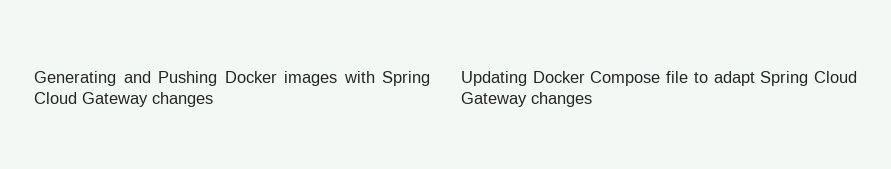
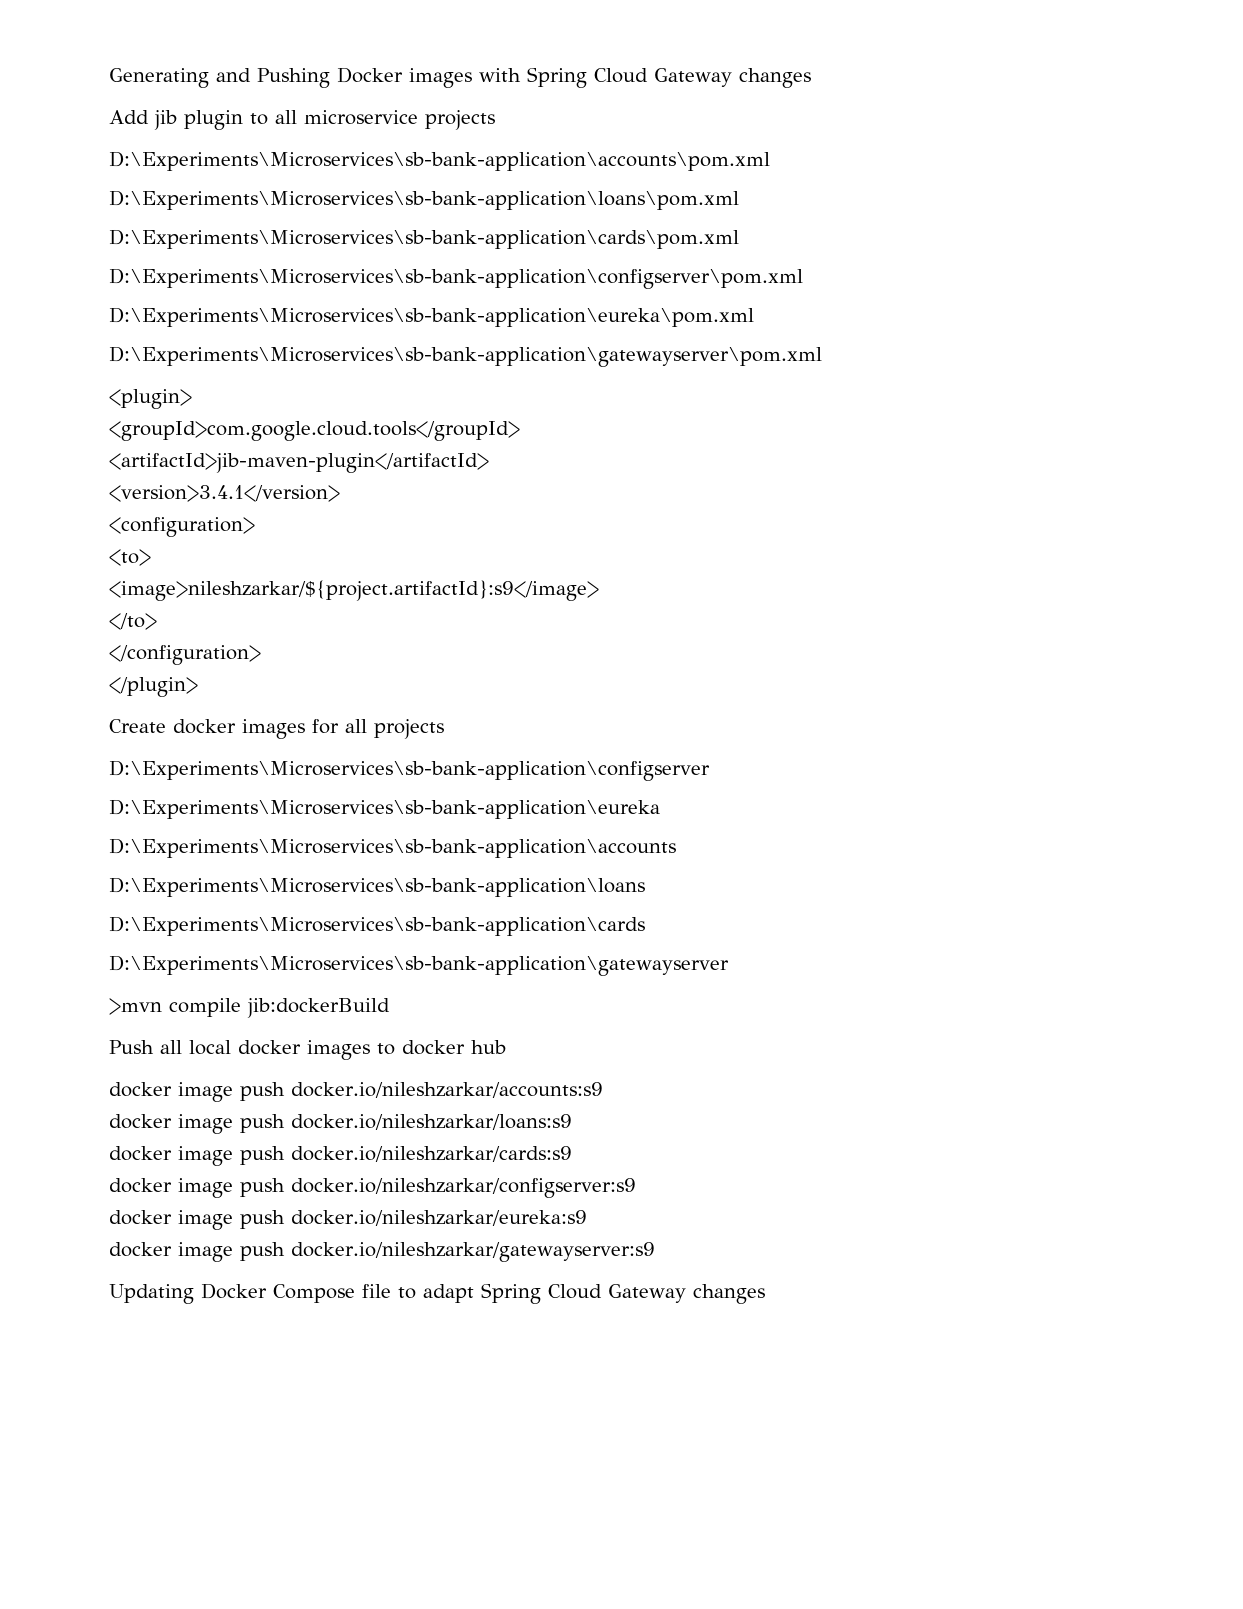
(213, 99) none -> [109,110,495,130] [109,151,770,171] [109,190,739,210] [109,229,739,249] [109,268,803,289] [109,307,754,327] [109,346,822,367] [109,389,192,409] [109,421,520,441] [109,453,489,473] [109,485,340,502] [109,517,255,537] [109,549,151,566] [109,580,599,601] [109,613,157,630] [109,645,261,665] [109,677,198,697] [109,719,444,739] [109,760,710,781] [109,799,660,819] [109,838,676,858] [109,877,645,897] [109,916,645,936] [109,955,729,976] [109,998,390,1018] [109,1040,506,1060] [109,1082,603,1102] [109,1114,572,1134] [109,1146,572,1166] [109,1178,636,1198] [109,1210,587,1230] [109,1242,655,1262] // Add jib plugin to all microservice projects // D:\Experiments\Microservices\sb-bank-application\accounts\pom.xml // D:\Experiments\Microservices\sb-bank-application\loans\pom.xml // D:\Experiments\Microservices\sb-bank-application\cards\pom.xml // D:\Experiments\Microservices\sb-bank-application\configserver\pom.xml // D:\Experiments\Microservices\sb-bank-application\eureka\pom.xml // D:\Experiments\Microservices\sb-bank-application\gatewayserver\pom.xml // <plugin> // <groupId>com.google.cloud.tools</groupId> // <artifactId>jib-maven-plugin</artifactId> // <version>3.4.1</version> // <configuration> // <to> // <image>nileshzarkar/${project.artifactId}:s9</image> // </to> // </configuration> // </plugin> // Create docker images for all projects // D:\Experiments\Microservices\sb-bank-application\configserver // D:\Experiments\Microservices\sb-bank-application\eureka // D:\Experiments\Microservices\sb-bank-application\accounts // D:\Experiments\Microservices\sb-bank-application\loans // D:\Experiments\Microservices\sb-bank-application\cards // D:\Experiments\Microservices\sb-bank-application\gatewayserver // >mvn compile jib:dockerBuild // Push all local docker images to docker hub // docker image push docker.io/nileshzarkar/accounts:s9 // docker image push docker.io/nileshzarkar/loans:s9 // docker image push docker.io/nileshzarkar/cards:s9 // docker image push docker.io/nileshzarkar/configserver:s9 // docker image push docker.io/nileshzarkar/eureka:s9 // docker image push docker.io/nileshzarkar/gatewayserver:s9

